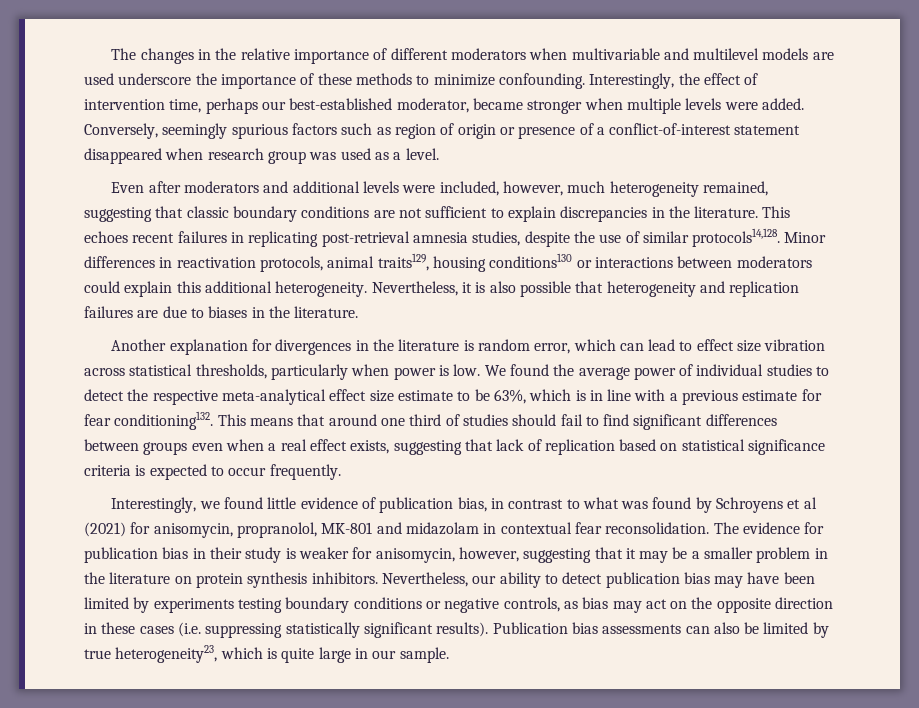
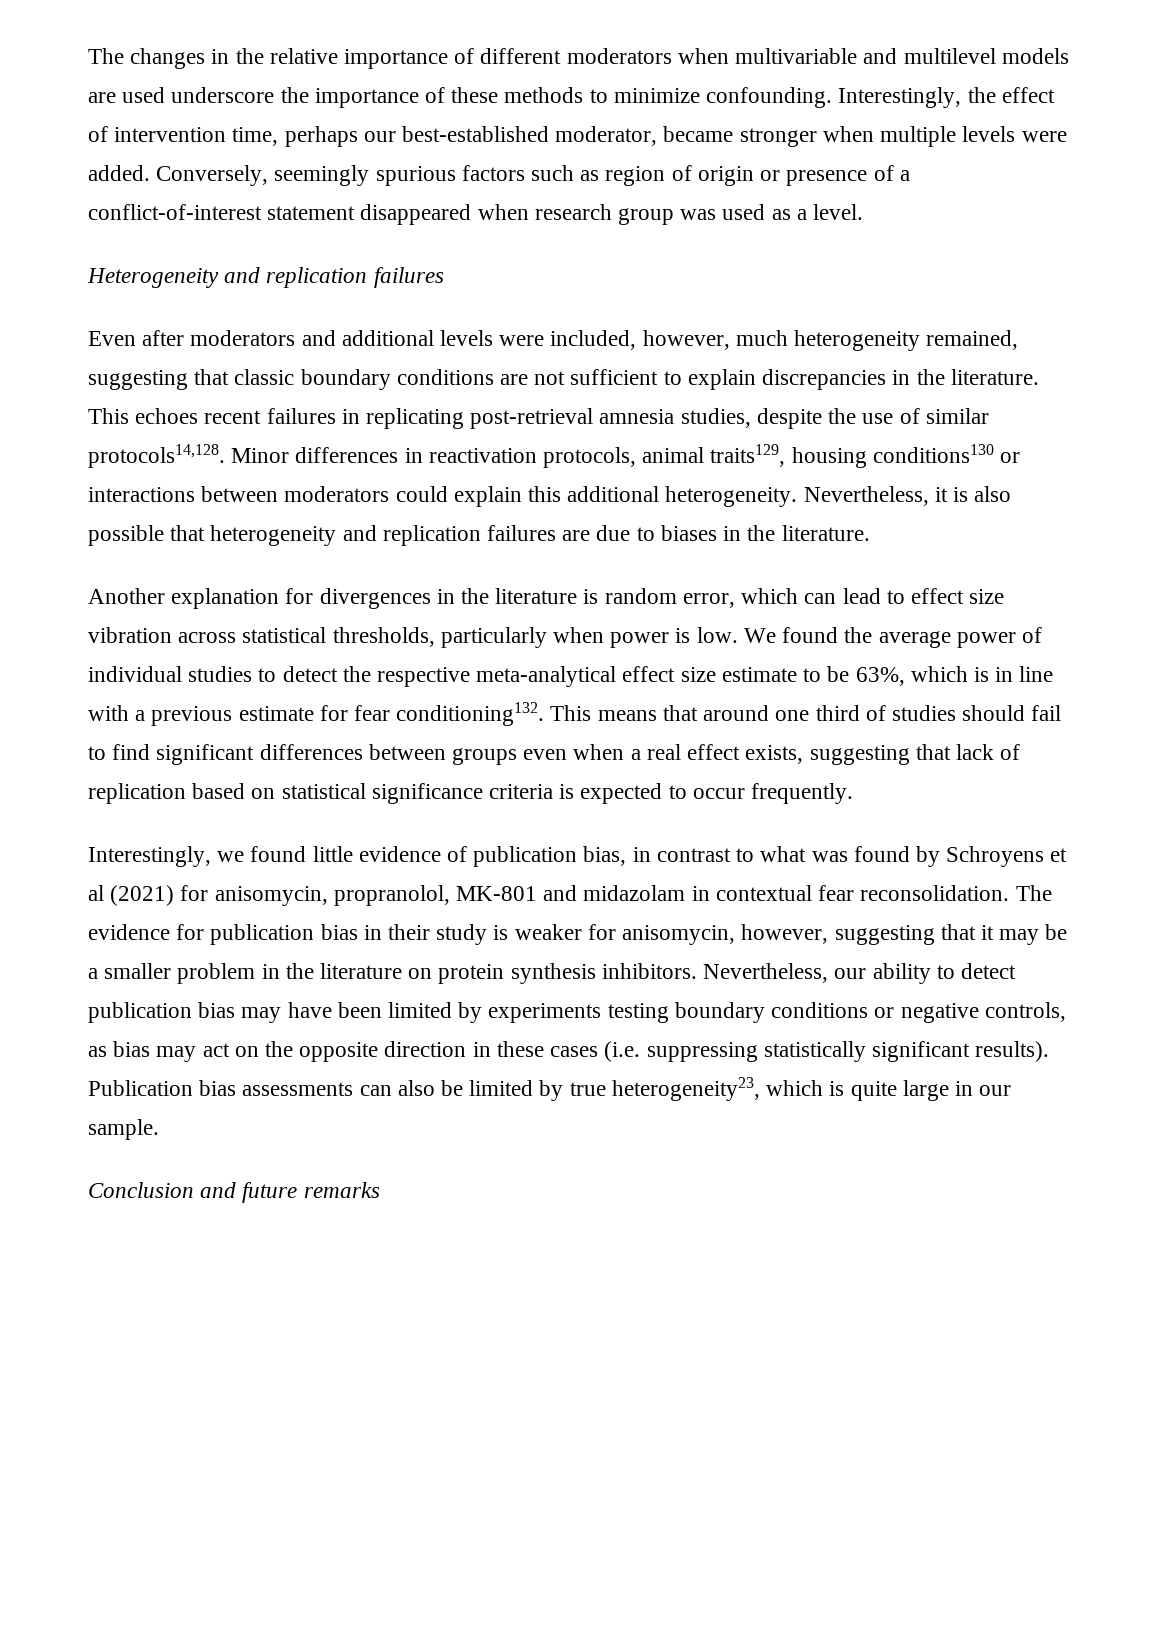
(439, 154) none -> [87,267,444,288] // Heterogeneity and replication failures
(449, 655) none -> [88,1182,380,1203] // Conclusion and future remarks

